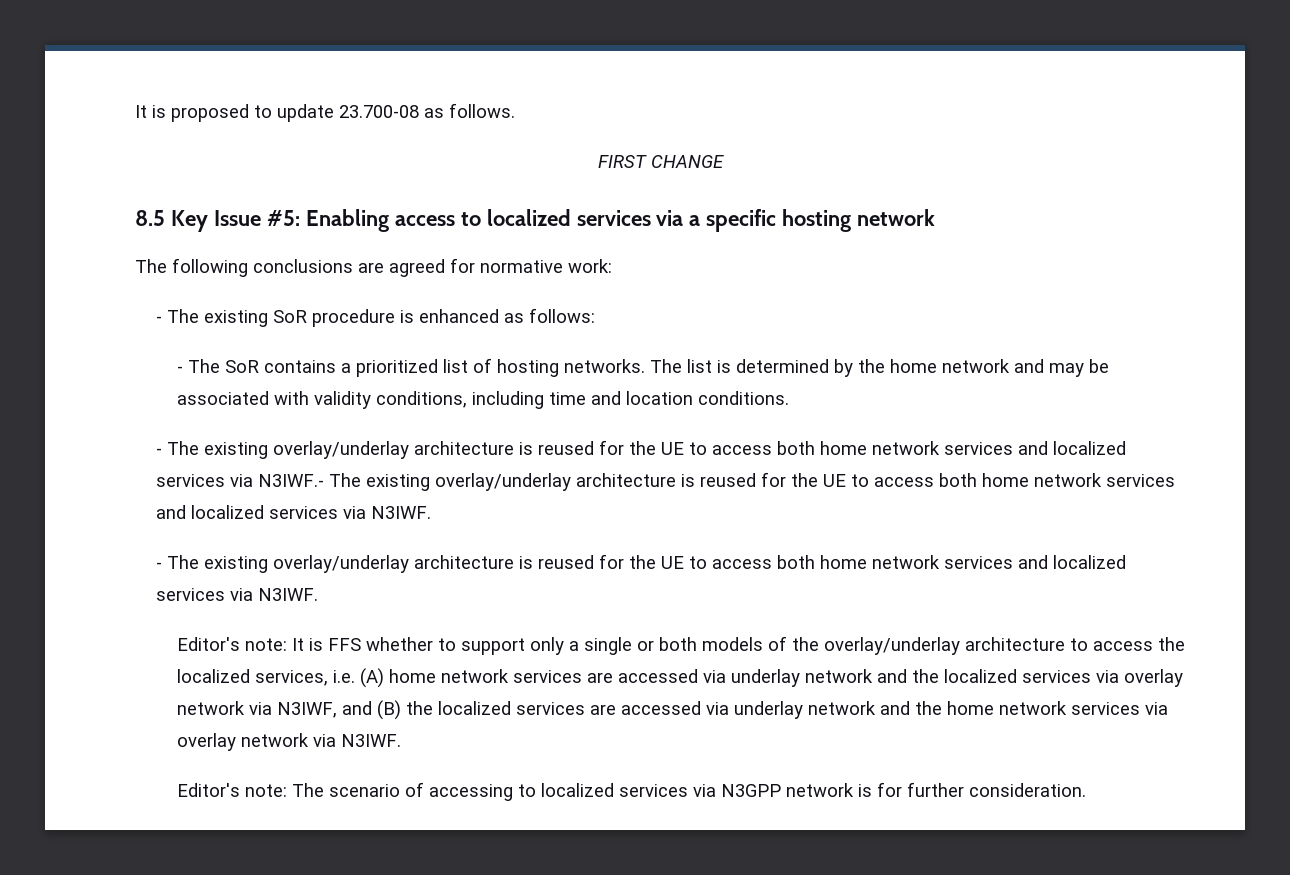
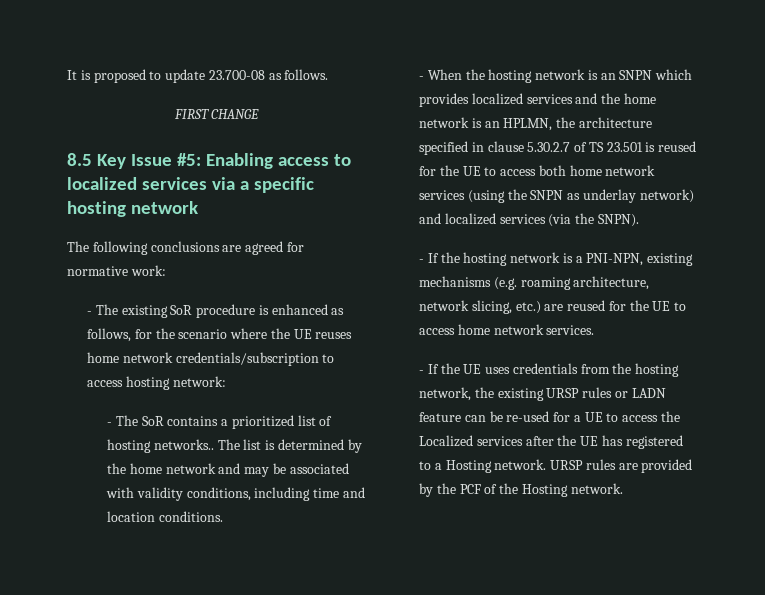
[528,308,595,323] follows: -> [86,328,353,342] [86,352,335,366] [86,376,226,390] follows, for the scenario where the UE reuses home network credentials/subscription to access hosting network:
[563,359,645,373] networks. -> [153,439,214,450] networks..
[166,441,514,459] The existing overlay/underlay architecture -> [427,69,693,83] [418,93,656,107] [418,117,652,131] [418,141,643,155] When the hosting network is an SNPN which provides localized services and the home network is an HPLMN, the architecture specified in clause 5.30.2.7 of TS 23.501
[1017,441,1126,455] [155,472,1175,491] [155,505,431,519] [155,554,1126,573] [155,588,318,601] [176,636,1185,655] [176,668,1183,688] [176,700,1168,720] [176,733,401,751] [176,782,1086,801] and localized services via N3IWF.- The existing overlay/underlay architecture is reused for the UE to access both home network services and localized services via N3IWF. // - The existing overlay/underlay architecture is reused for the UE to access both home network services and localized services via N3IWF. // Editor's note: It is FFS whether to support only a single or both models of the overlay/underlay architecture to access the localized services, i.e. (A) home network services are accessed via underlay network and the localized services via overlay network via N3IWF, and (B) the localized services are accessed via underlay network and the home network services via overlay network via N3IWF. // Editor's note: The scenario of accessing to localized services via N3GPP network is for further consideration. -> [467,189,694,203] [418,213,639,227] [418,252,694,266] [418,276,650,290] [418,300,687,314] [418,324,595,335] [418,363,680,377] [418,387,666,401] [418,411,681,422] [418,435,683,449] [418,459,693,473] [418,483,623,497] (using the SNPN as underlay network) and localized services (via the SNPN). // - If the hosting network is a PNI-NPN, existing mechanisms (e.g. roaming architecture, network slicing, etc.) are reused for the UE to access home network services. // - If the UE uses credentials from the hosting network, the existing URSP rules or LADN feature can be re-used for a UE to access the Localized services after the UE has registered to a Hosting network. URSP rules are provided by the PCF of the Hosting network.

